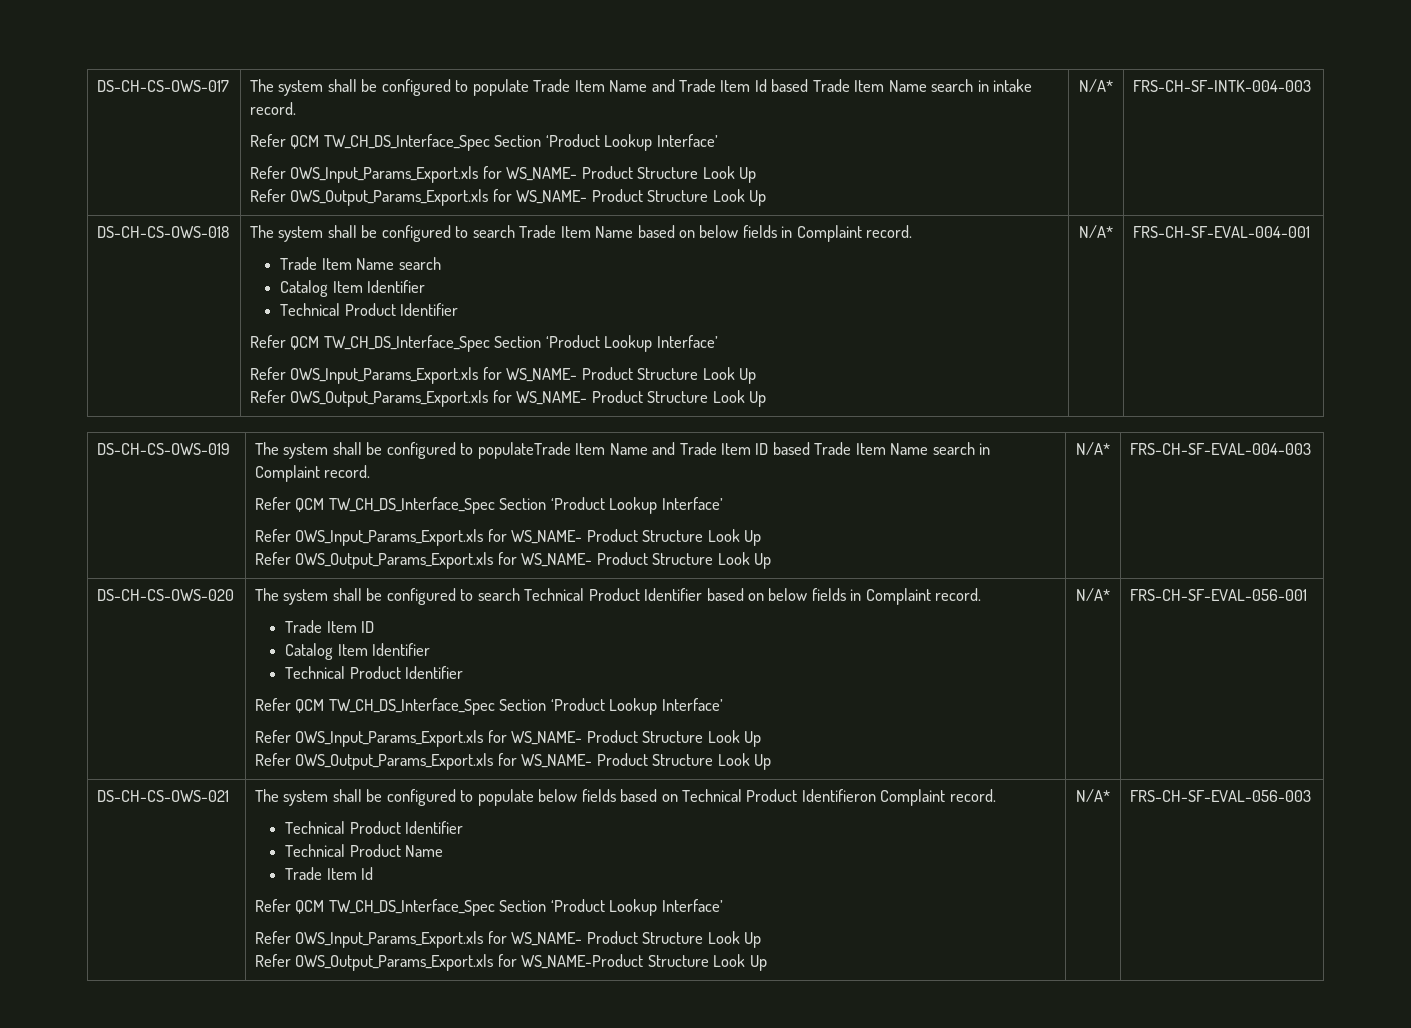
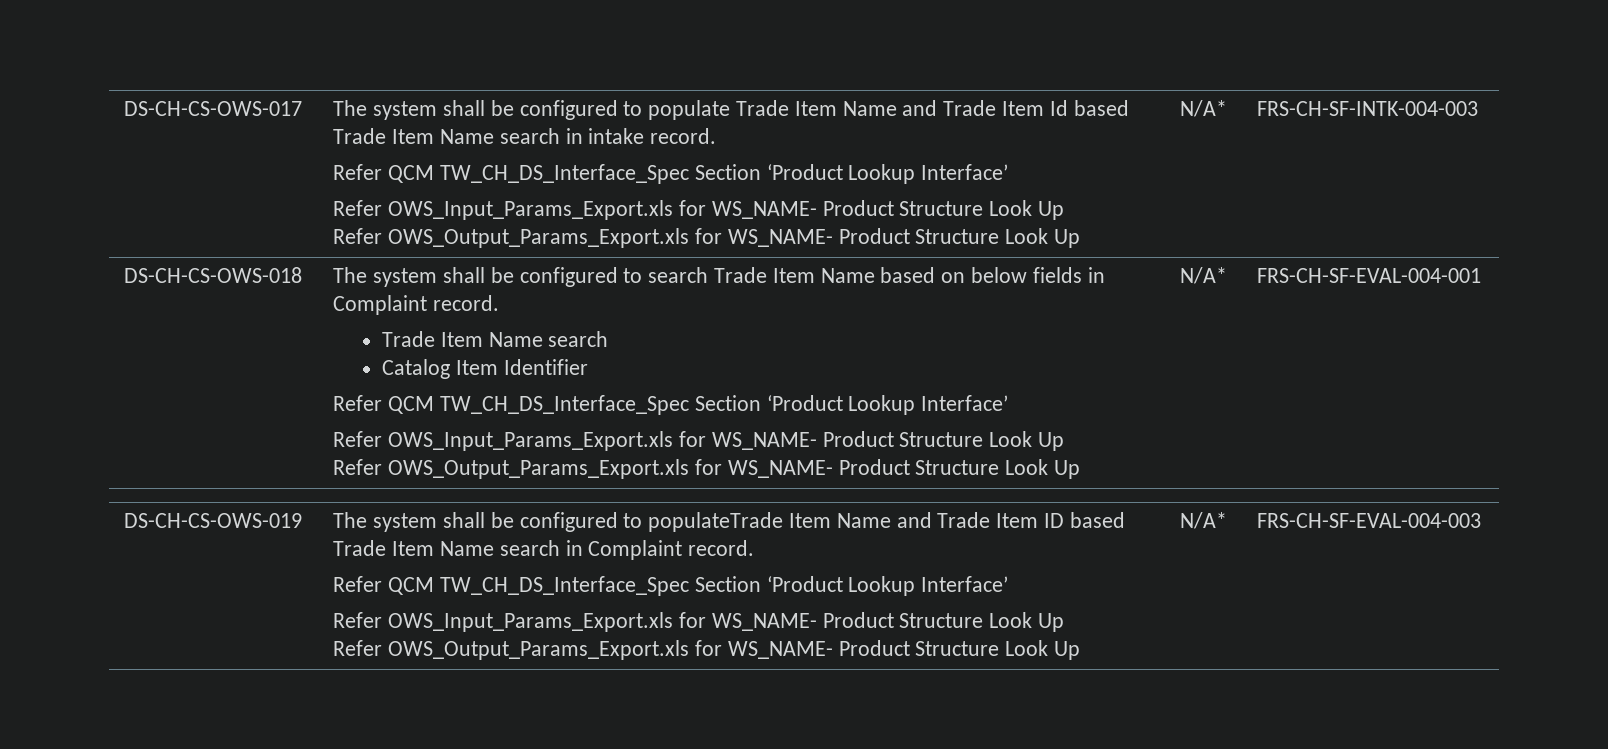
[280,303,459,316] // Technical Product Identifier -> (588, 367) none
[97,589,235,601] [255,588,982,605] [285,620,375,633] [285,643,431,660] [285,666,464,679] [255,698,723,715] [255,730,762,747] [255,753,772,770] [1076,588,1111,601] [1130,589,1308,601] [97,790,230,802] [255,789,996,806] [285,821,464,834] [285,844,444,857] [285,867,374,880] [255,899,723,916] [255,931,762,948] [255,954,767,971] [1076,789,1111,802] [1130,790,1312,802] // DS-CH-CS-OWS-020 | The system shall be configured to search Technical Product Identifier based on below fields in Complaint record. // Trade Item ID // Catalog Item Identifier // Technical Product Identifier // Refer QCM TW_CH_DS_Interface_Spec Section ‘Product Lookup Interface’ // Refer OWS_Input_Params_Export.xls for WS_NAME- Product Structure Look Up // Refer OWS_Output_Params_Export.xls for WS_NAME- Product Structure Look Up | N/A* | FRS-CH-SF-EVAL-056-001 // DS-CH-CS-OWS-021 | The system shall be configured to populate below fields based on Technical Product Identifieron Complaint record. // Technical Product Identifier // Technical Product Name // Trade Item Id // Refer QCM TW_CH_DS_Interface_Spec Section ‘Product Lookup Interface’ // Refer OWS_Input_Params_Export.xls for WS_NAME- Product Structure Look Up // Refer OWS_Output_Params_Export.xls for WS_NAME-Product Structure Look Up | N/A* | FRS-CH-SF-EVAL-056-003 -> (1482, 520) none

